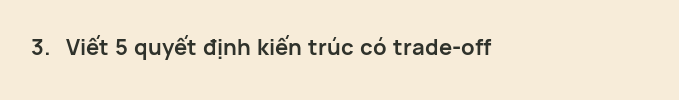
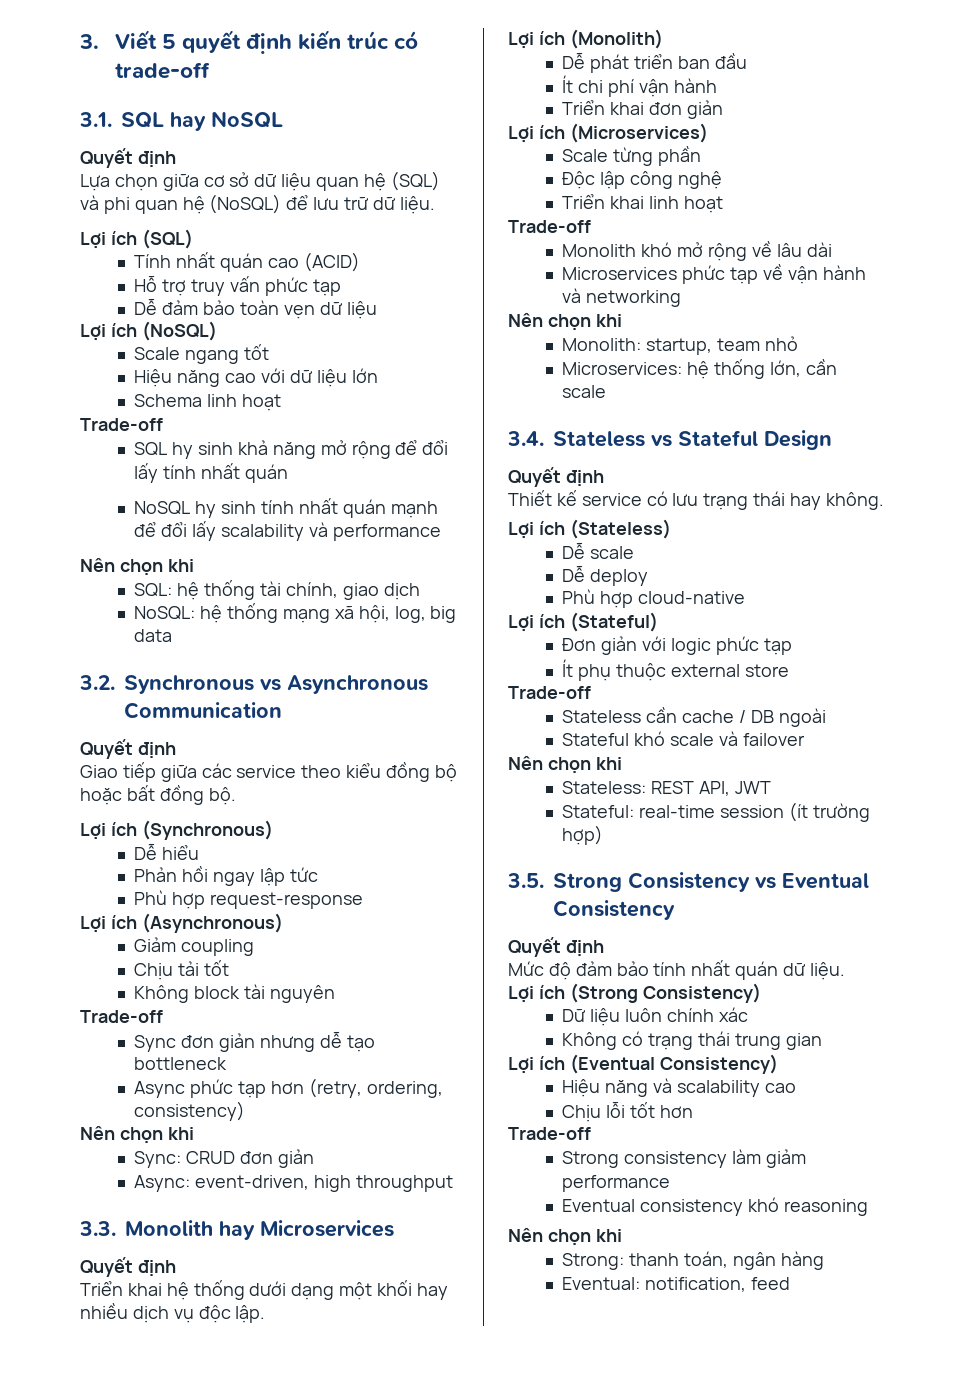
(492, 47) none -> [79,111,283,131] [80,148,176,168] [80,171,440,191] [80,194,435,214] [80,229,193,249] [134,252,360,272] [134,275,341,296] [134,298,377,319] [80,321,217,341] [134,344,270,364] [134,368,378,387] [134,394,282,411] [80,418,163,431] [134,440,449,459] [134,463,288,483] [134,498,438,518] [134,521,441,541] [80,558,194,576] [134,580,420,600] [134,603,457,623] [134,629,173,642] [79,675,428,694] [124,702,282,719] [80,739,176,759] [80,762,457,782] [80,785,236,805] [80,820,273,840] [134,843,200,860] [134,866,318,886] [134,890,364,909] [80,913,283,933] [134,937,255,956] [134,960,230,980] [134,984,335,1003] [80,1010,163,1023] [134,1031,375,1052] [134,1057,228,1070] [134,1078,443,1098] [134,1101,246,1121] [80,1126,194,1144] [134,1149,314,1168] [134,1175,453,1192] [79,1220,394,1240] [80,1257,176,1277] [80,1280,448,1300] [80,1303,266,1323] [508,29,663,49] [562,52,747,73] [562,75,717,97] [562,100,723,119] [508,123,708,143] [562,146,702,166] [562,171,722,189] [562,194,723,213] [508,220,591,233] [562,241,832,261] [562,264,866,284] [562,288,682,307] [508,313,622,331] [562,336,798,355] [562,359,837,379] [562,385,607,398] [507,430,832,450] [508,467,604,487] [508,490,884,510] [508,519,671,539] [562,542,635,559] [562,565,649,586] [562,589,746,608] [508,612,658,632] [562,636,792,655] [562,659,789,681] [508,686,591,699] [562,707,826,727] [562,731,805,746] [508,756,622,774] [562,781,771,796] [562,802,870,822] [562,825,604,845] [507,872,869,892] [553,900,675,920] [508,937,604,957] [508,960,845,980] [508,983,761,1003] [562,1007,748,1026] [562,1031,822,1050] [508,1054,778,1074] [562,1078,796,1097] [562,1101,693,1122] [508,1127,591,1140] [562,1149,806,1168] [562,1175,671,1192] [562,1197,868,1216] [508,1228,622,1246] [562,1251,824,1270] [562,1277,791,1292] // 3.1. SQL hay NoSQL // Quyết định // Lựa chọn giữa cơ sở dữ liệu quan hệ (SQL) và phi quan hệ (NoSQL) để lưu trữ dữ liệu. // Lợi ích (SQL) // Tính nhất quán cao (ACID) // Hỗ trợ truy vấn phức tạp // Dễ đảm bảo toàn vẹn dữ liệu // Lợi ích (NoSQL) // Scale ngang tốt // Hiệu năng cao với dữ liệu lớn // Schema linh hoạt // Trade-off // SQL hy sinh khả năng mở rộng để đổi lấy tính nhất quán // NoSQL hy sinh tính nhất quán mạnh để đổi lấy scalability và performance // Nên chọn khi // SQL: hệ thống tài chính, giao dịch // NoSQL: hệ thống mạng xã hội, log, big data // 3.2. Synchronous vs Asynchronous Communication // Quyết định // Giao tiếp giữa các service theo kiểu đồng bộ hoặc bất đồng bộ. // Lợi ích (Synchronous) // Dễ hiểu // Phản hồi ngay lập tức // Phù hợp request-response // Lợi ích (Asynchronous) // Giảm coupling // Chịu tải tốt // Không block tài nguyên // Trade-off // Sync đơn giản nhưng dễ tạo bottleneck // Async phức tạp hơn (retry, ordering, consistency) // Nên chọn khi // Sync: CRUD đơn giản // Async: event-driven, high throughput // 3.3. Monolith hay Microservices // Quyết định // Triển khai hệ thống dưới dạng một khối hay nhiều dịch vụ độc lập. // Lợi ích (Monolith) // Dễ phát triển ban đầu // Ít chi phí vận hành // Triển khai đơn giản // Lợi ích (Microservices) // Scale từng phần // Độc lập công nghệ // Triển khai linh hoạt // Trade-off // Monolith khó mở rộng về lâu dài // Microservices phức tạp về vận hành và networking // Nên chọn khi // Monolith: startup, team nhỏ // Microservices: hệ thống lớn, cần scale // 3.4. Stateless vs Stateful Design // Quyết định // Thiết kế service có lưu trạng thái hay không. // Lợi ích (Stateless) // Dễ scale // Dễ deploy // Phù hợp cloud-native // Lợi ích (Stateful) // Đơn giản với logic phức tạp // Ít phụ thuộc external store // Trade-off // Stateless cần cache / DB ngoài // Stateful khó scale và failover // Nên chọn khi // Stateless: REST API, JWT // Stateful: real-time session (ít trường hợp) // 3.5. Strong Consistency vs Eventual Consistency // Quyết định // Mức độ đảm bảo tính nhất quán dữ liệu. // Lợi ích (Strong Consistency) // Dữ liệu luôn chính xác // Không có trạng thái trung gian // Lợi ích (Eventual Consistency) // Hiệu năng và scalability cao // Chịu lỗi tốt hơn // Trade-off // Strong consistency làm giảm performance // Eventual consistency khó reasoning // Nên chọn khi // Strong: thanh toán, ngân hàng // Eventual: notification, feed

